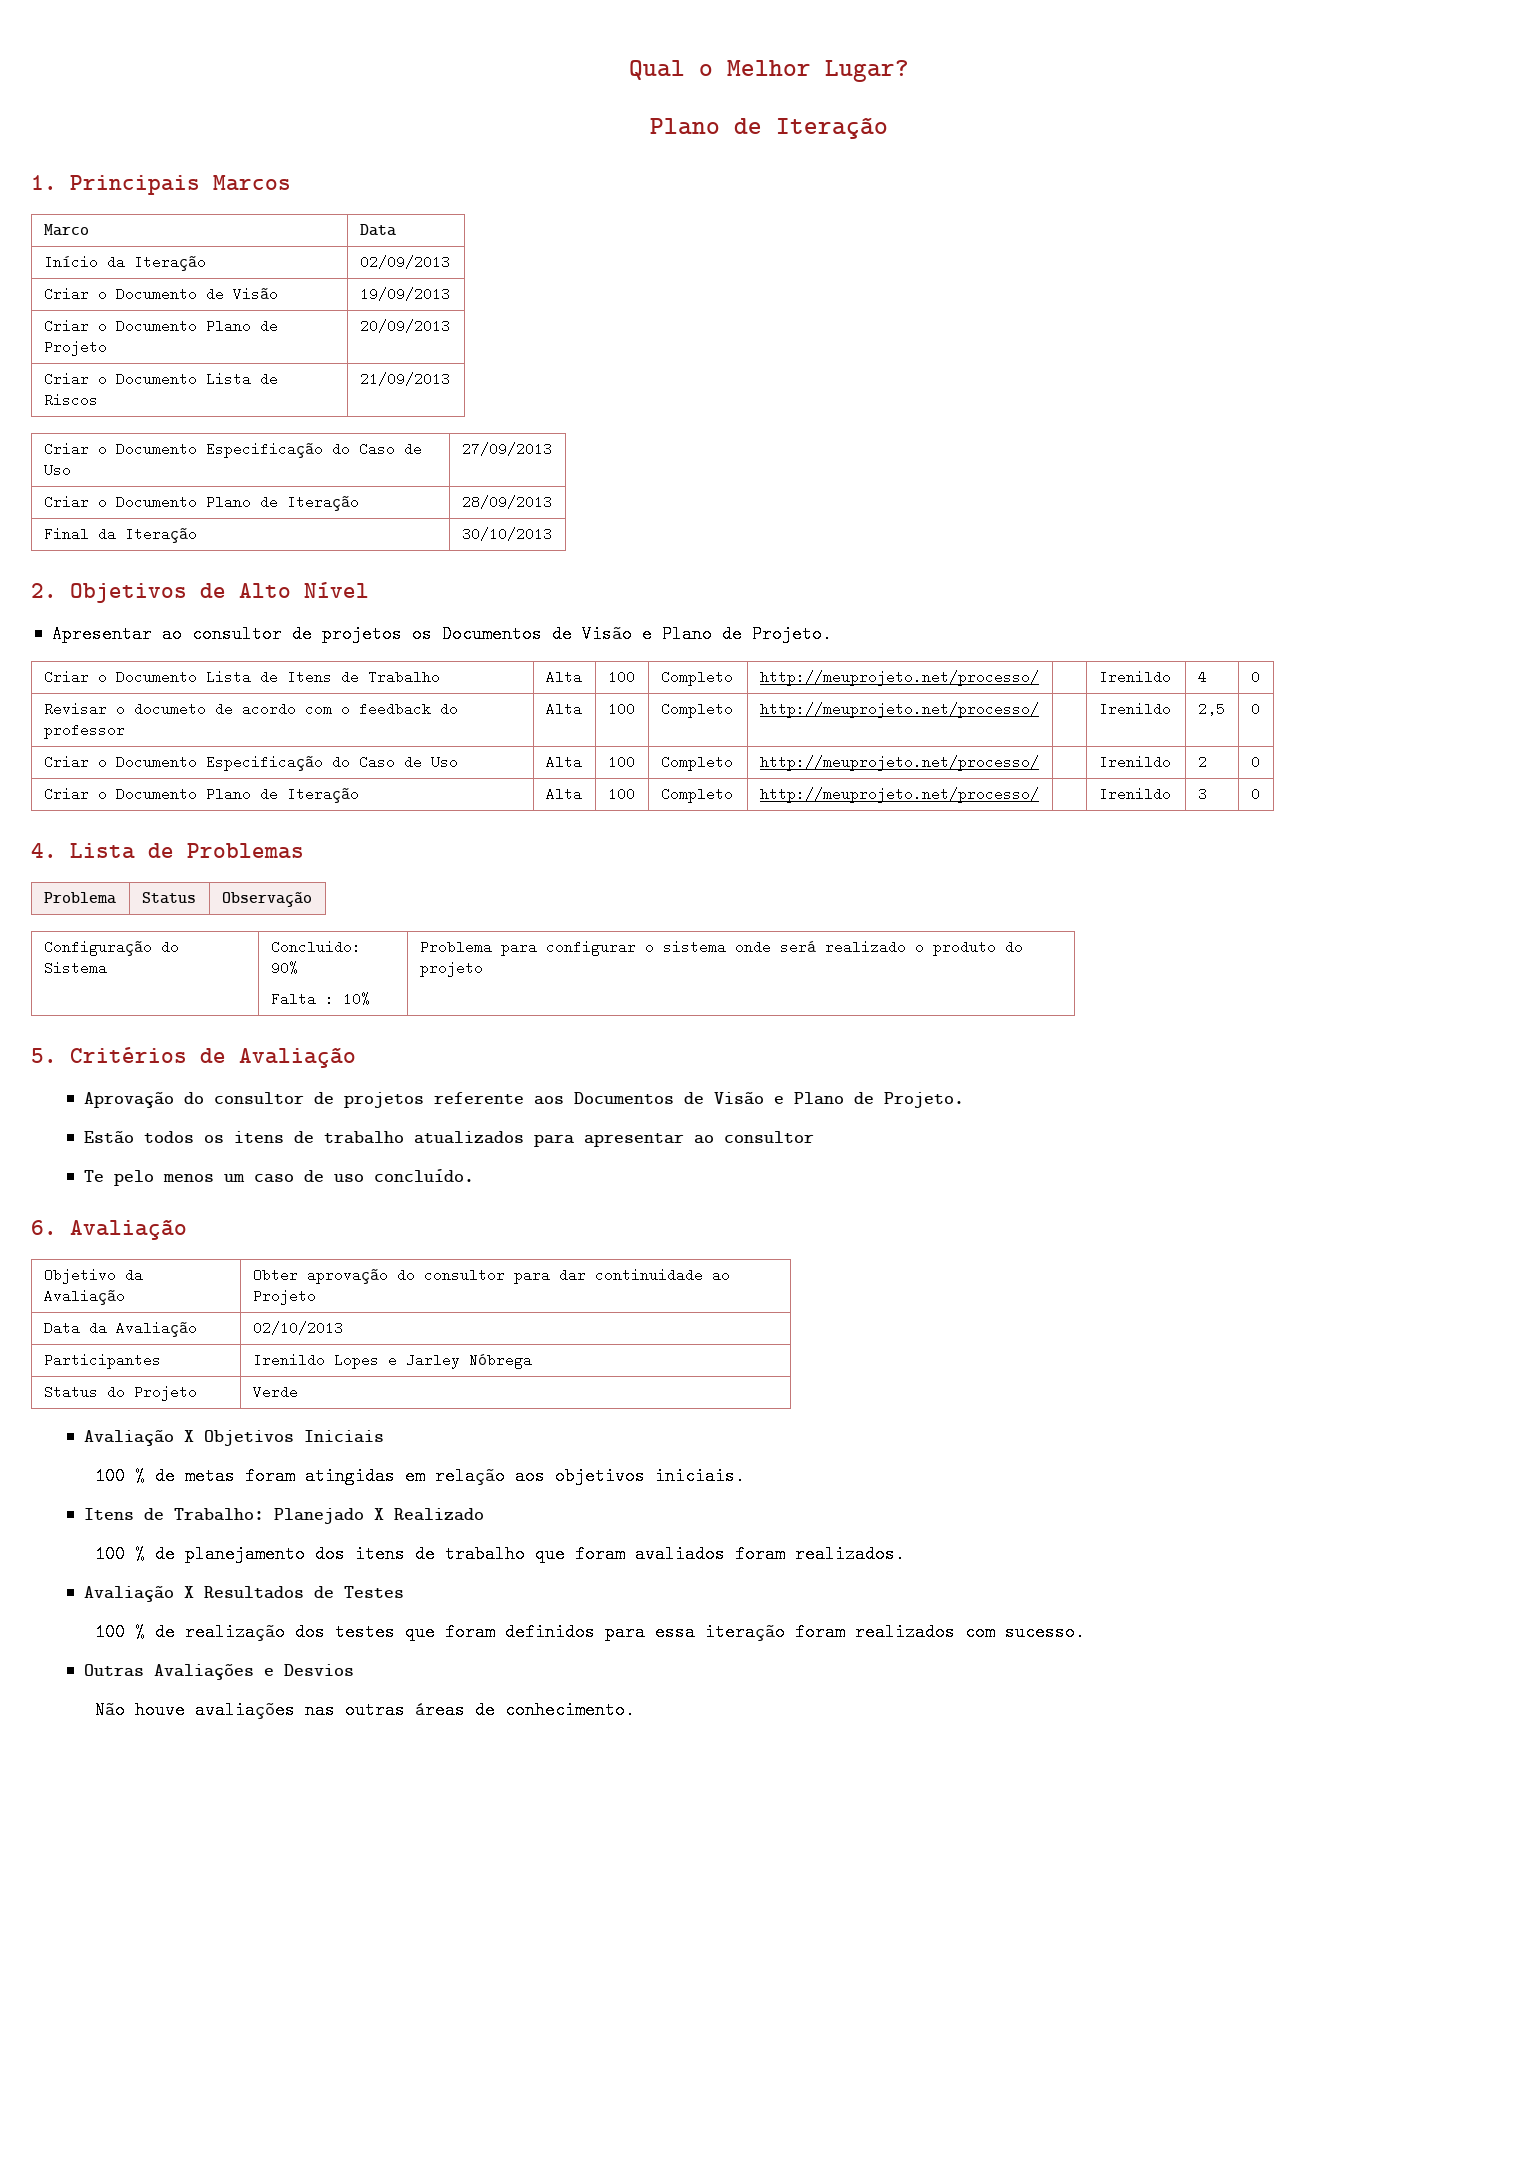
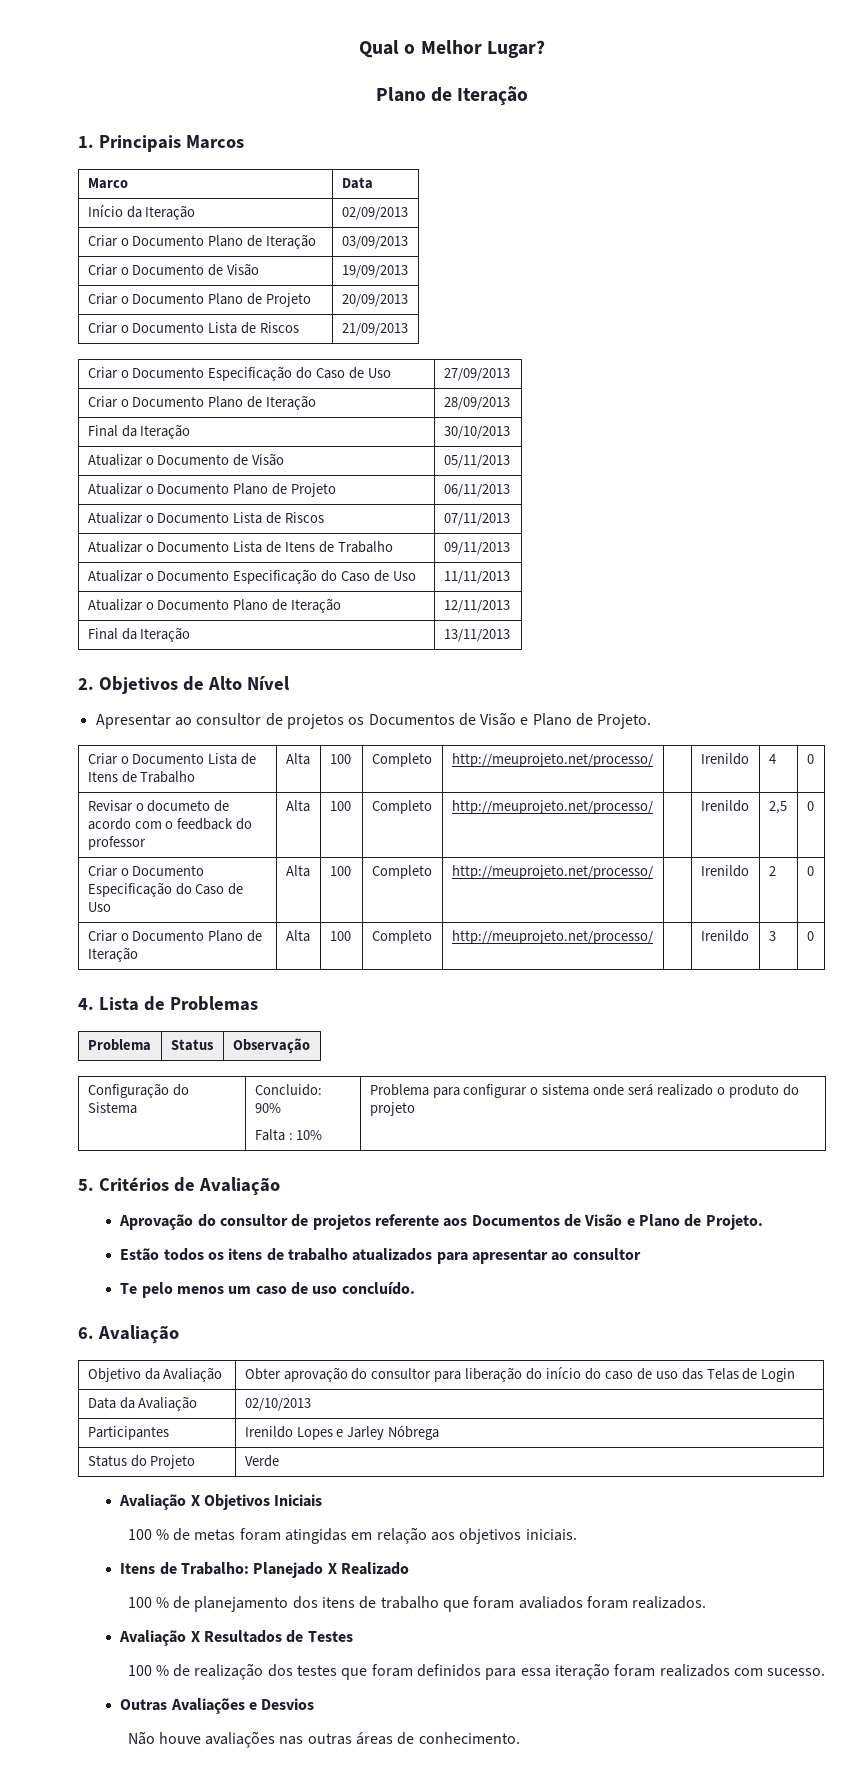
(450, 262) none -> [87,234,317,249] [341,236,408,249] // Criar o Documento Plano de Iteração | 03/09/2013
(552, 534) none -> [87,453,285,466] [443,455,510,468] [87,483,337,497] [443,484,510,497] [87,512,325,524] [443,513,510,526] [87,541,394,553] [443,542,510,555] [87,569,417,584] [443,571,510,584] [87,598,342,613] [443,600,510,613] [87,627,191,642] [443,629,510,642] // Atualizar o Documento de Visão | 05/11/2013 // Atualizar o Documento Plano de Projeto | 06/11/2013 // Atualizar o Documento Lista de Riscos | 07/11/2013 // Atualizar o Documento Lista de Itens de Trabalho | 09/11/2013 // Atualizar o Documento Especificação do Caso de Uso | 11/11/2013 // Atualizar o Documento Plano de Iteração | 12/11/2013 // Final da Iteração | 13/11/2013
[558,1268,730,1282] [252,1289,316,1305] dar continuidade ao Projeto -> [465,1367,796,1382] liberação do início do caso de uso das Telas de Login

